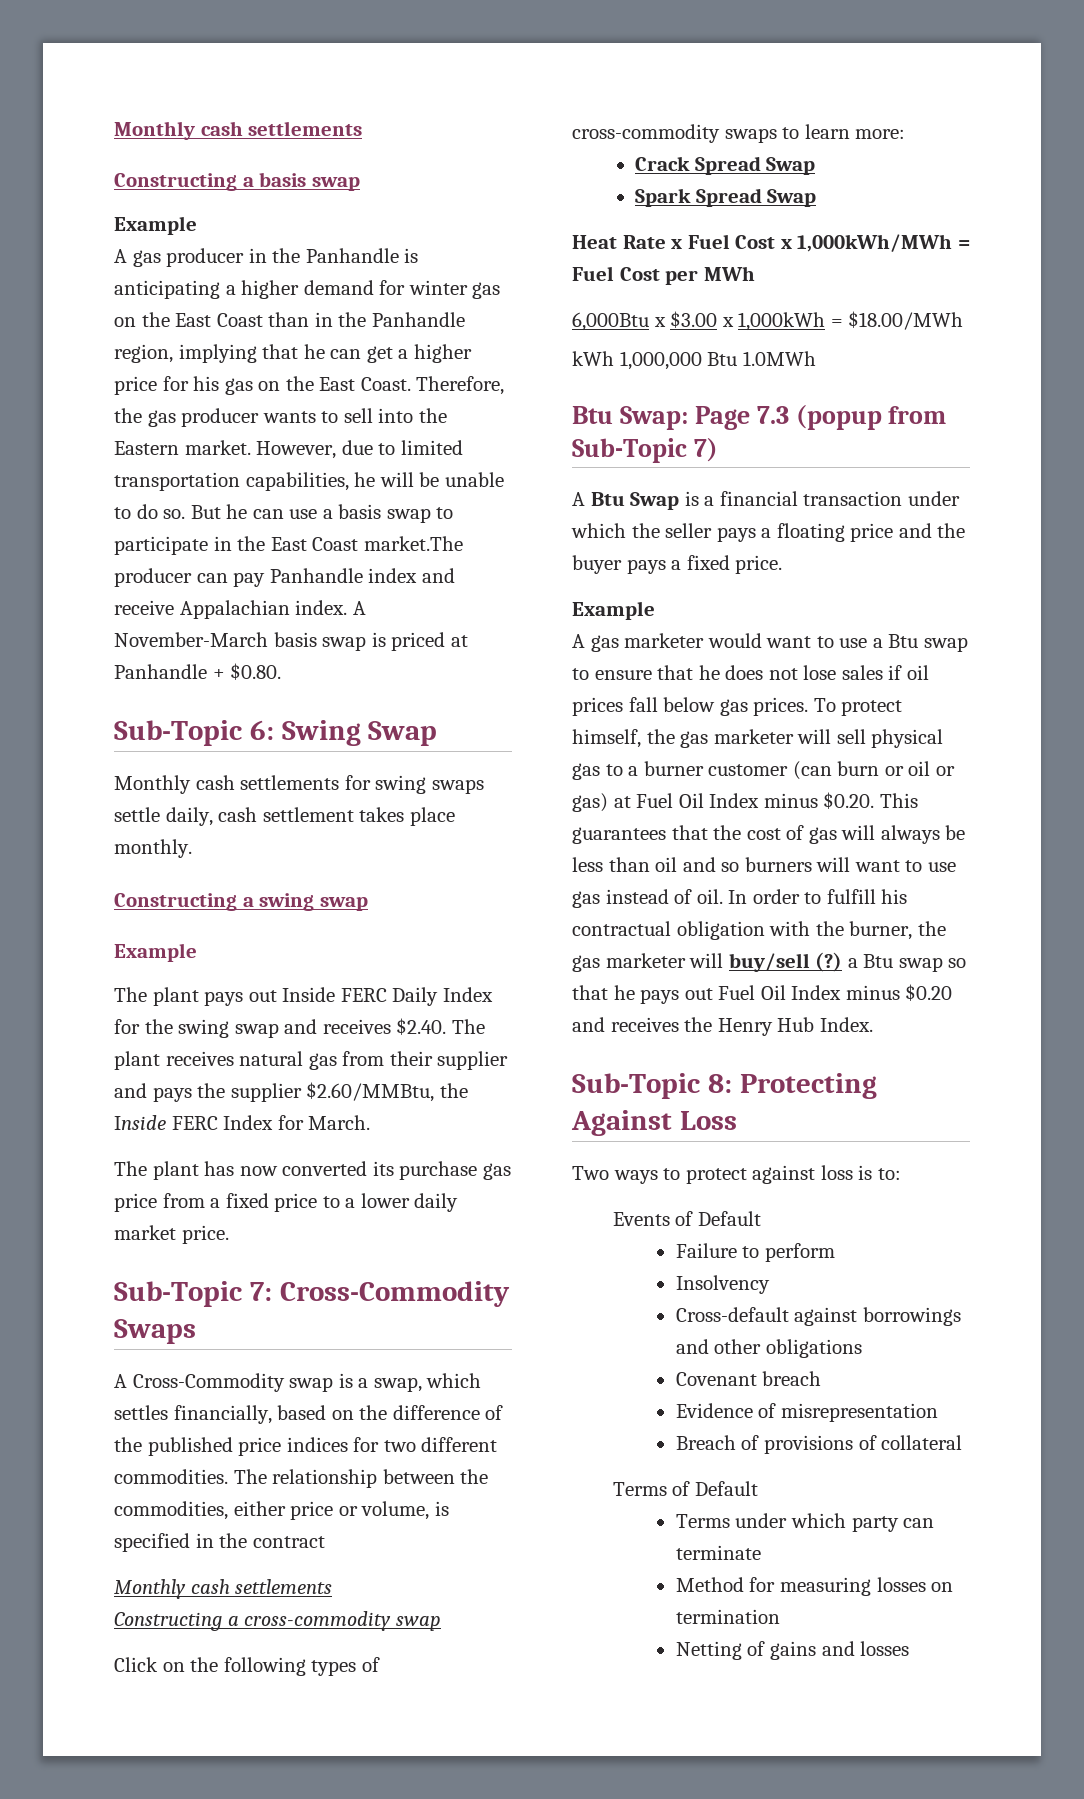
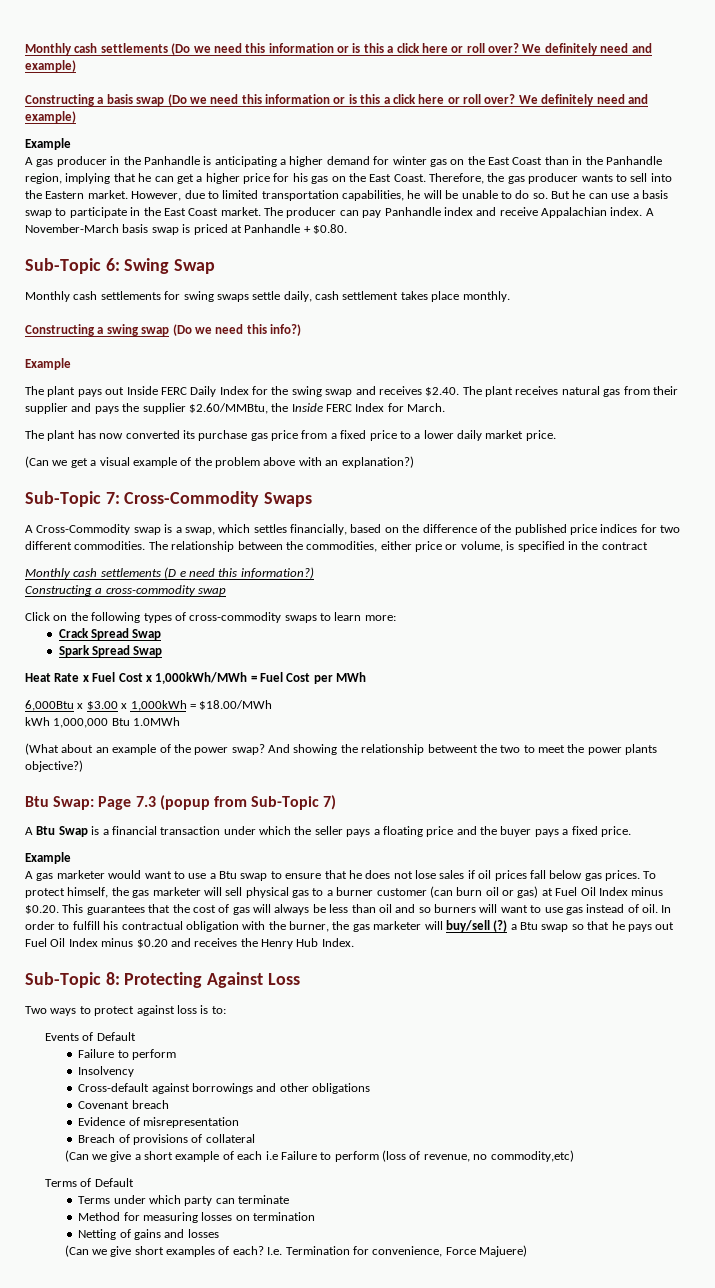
[114,121,363,140] [114,172,360,191] Monthly cash settlements // Constructing a basis swap -> [25,43,652,55] [25,60,76,72] [25,94,648,106] [25,111,76,123] Monthly cash settlements (Do we need this information or is this a click here or roll over? We definitely need and example) // Constructing a basis swap (Do we need this information or is this a click here or roll over? We definitely need and example)
[363,536,463,551] market.The -> [220,207,283,216] market. The
(368, 904) none -> [172,324,301,336] (Do we need this info?)
(229, 1234) none -> [25,456,414,468] // (Can we get a visual example of the problem above with an explanation?)
(333, 1586) none -> [164,567,314,579] (D e need this information?)
(816, 358) none -> [25,743,658,755] [25,760,83,772] // (What about an example of the power swap? And showing the relationship betweent the two to meet the power plants objective?)
[884,766,904,776] or -> (483, 891) none
(963, 1442) none -> [64,1150,574,1162] // (Can we give a short example of each i.e Failure to perform (loss of revenue, no commodity,etc)
(910, 1648) none -> [64,1245,528,1257] // (Can we give short examples of each? I.e. Termination for convenience, Force Majuere)

